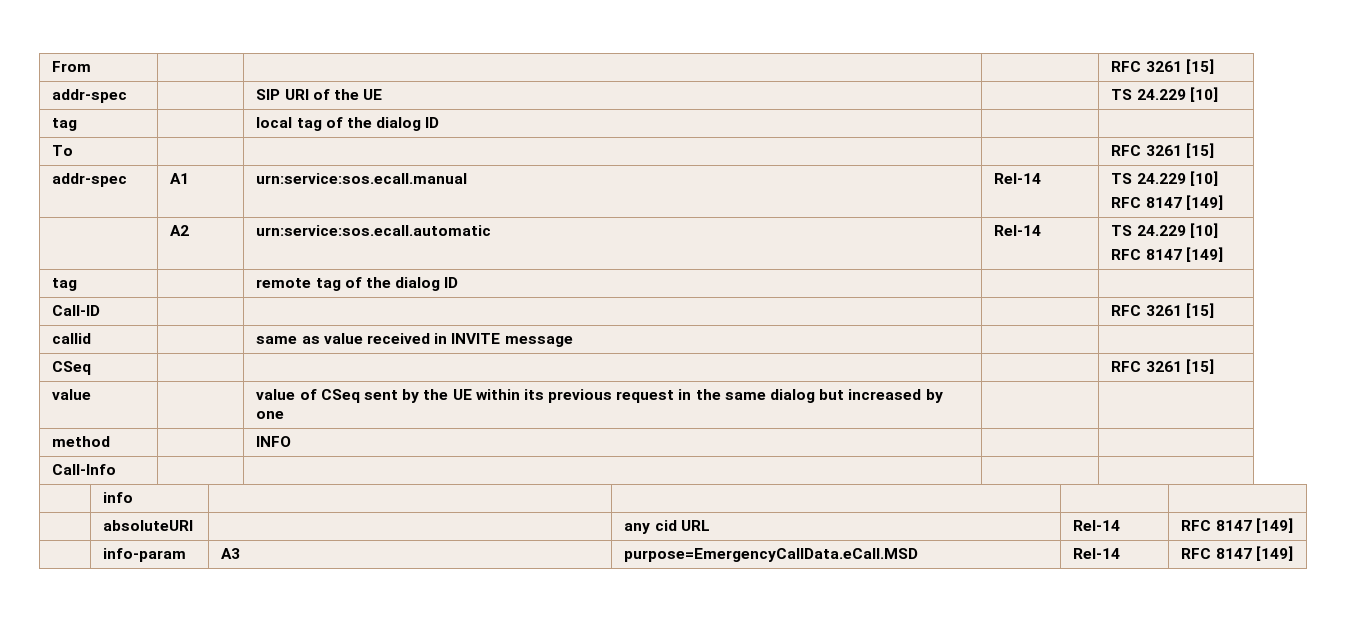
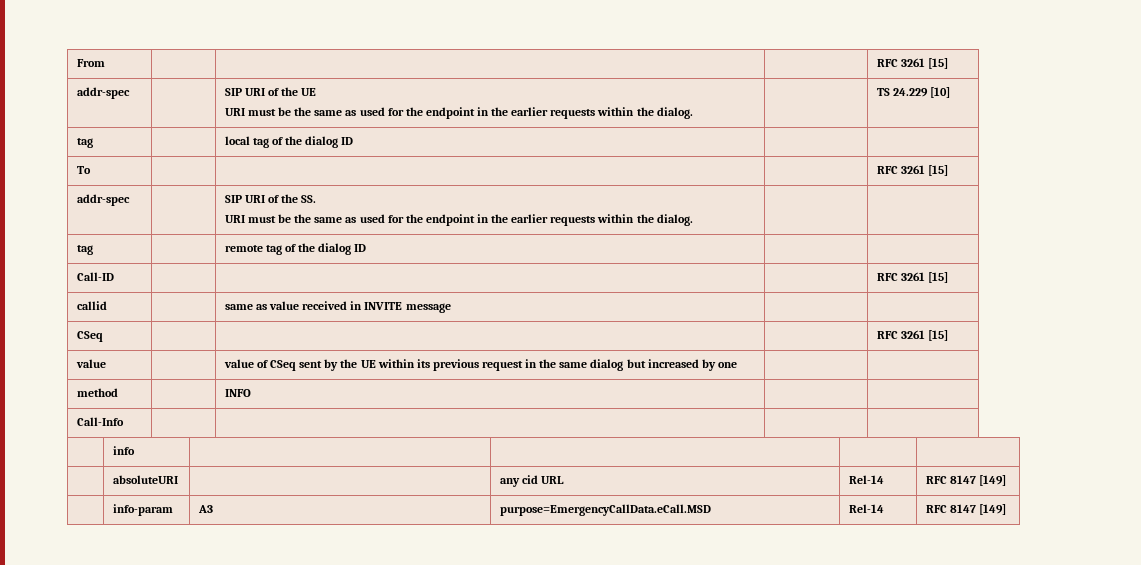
(383, 94) none -> [224,107,693,119] // URI must be the same as used for the endpoint in the earlier requests within the dialog.
[170,173,190,184] [256,173,468,184] [994,173,1042,184] [1111,171,1218,186] [1111,195,1223,210] [170,225,190,236] [256,225,492,236] [994,225,1042,236] [1111,223,1218,238] [1111,247,1223,262] A1 | urn:service:sos.ecall.manual | Rel-14 | TS 24.229 [10] // RFC 8147 [149] // | A2 | urn:service:sos.ecall.automatic | Rel-14 | TS 24.229 [10] // RFC 8147 [149] -> [224,194,317,203] [224,214,693,226] | SIP URI of the SS. // URI must be the same as used for the endpoint in the earlier requests within the dialog. | |

